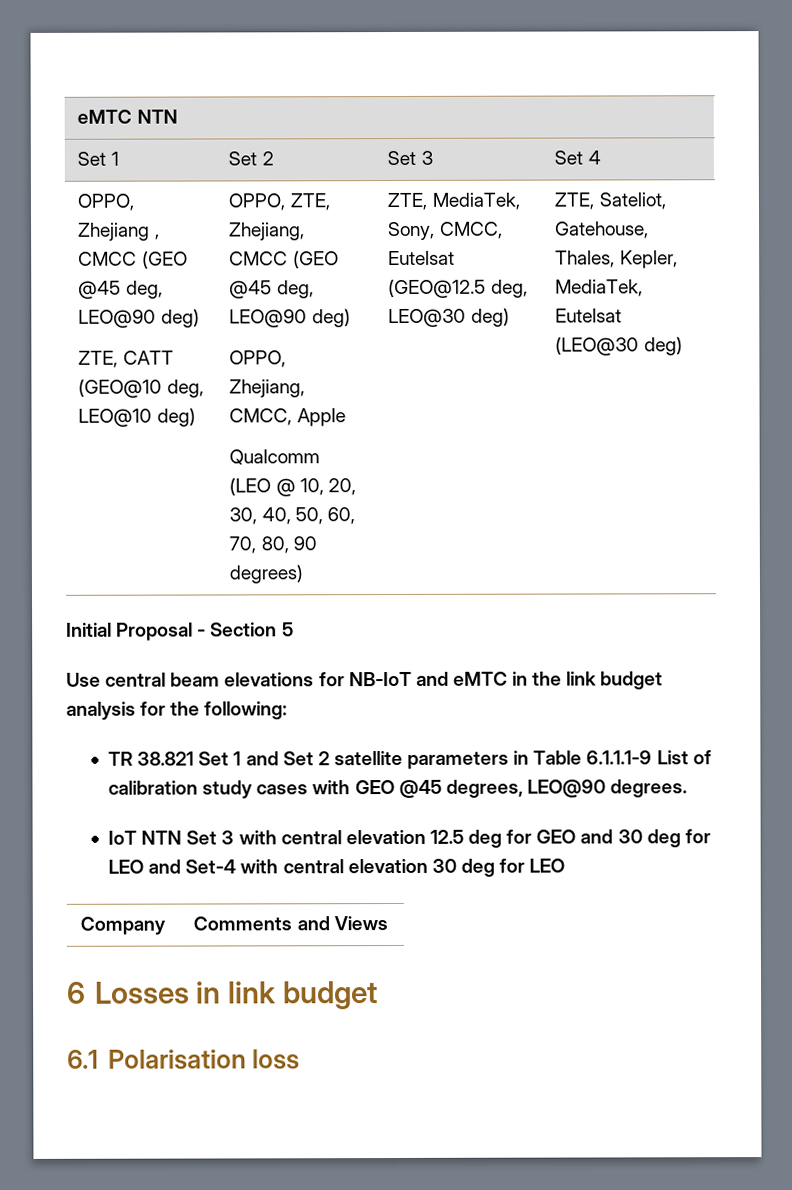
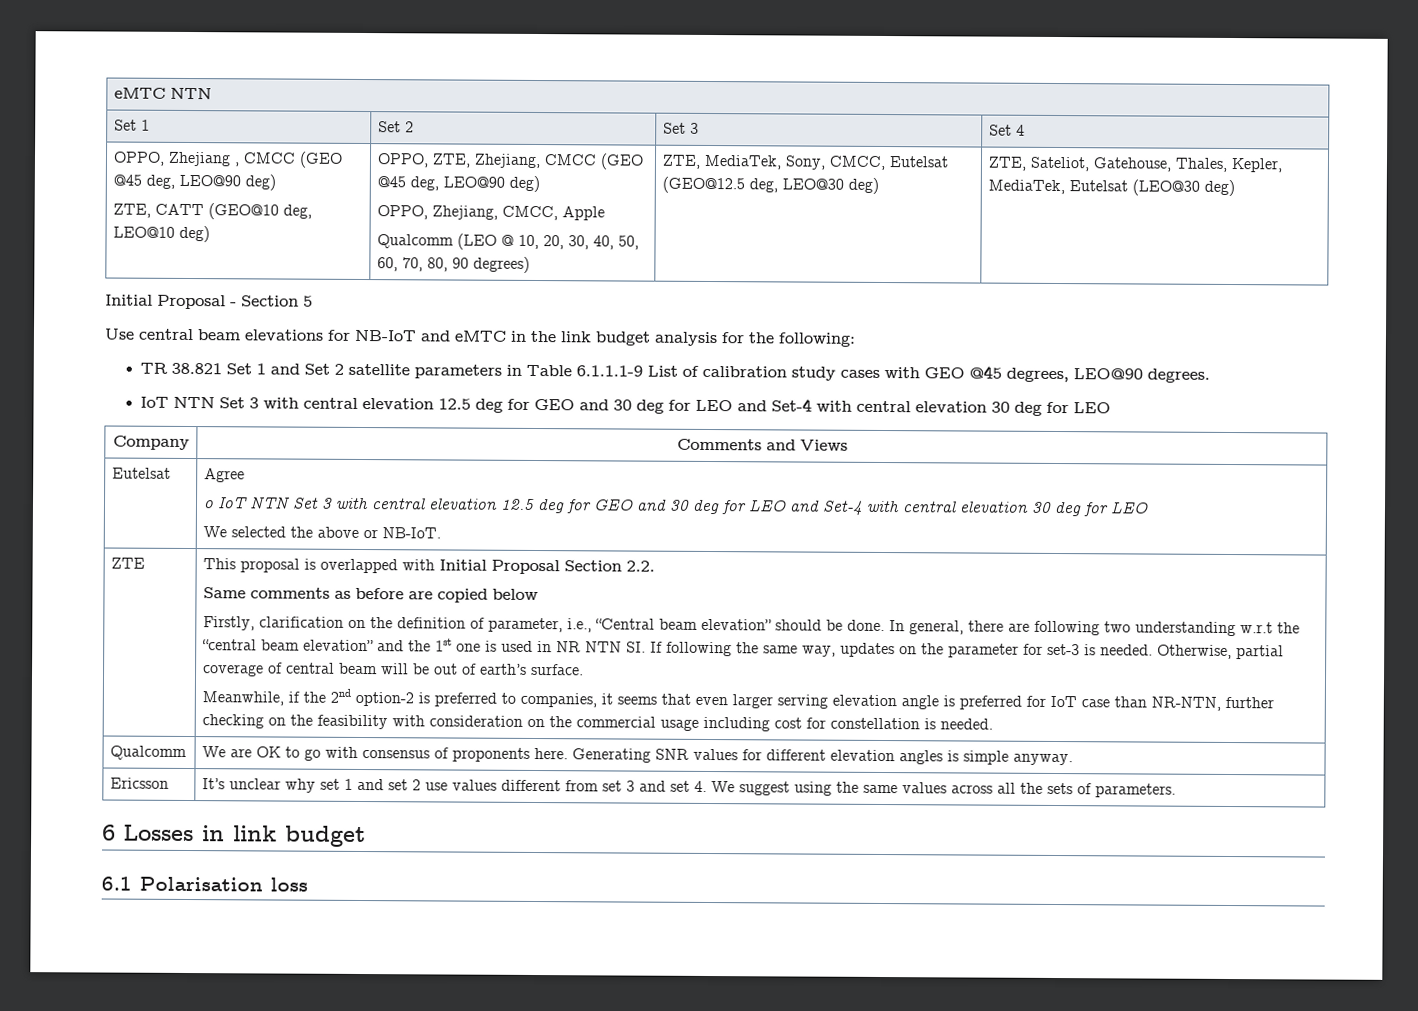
(388, 923) none -> [111,467,171,479] [203,468,245,483] [202,496,1149,517] [202,526,441,539] [110,557,145,569] [202,558,655,575] [202,587,538,603] [202,616,1300,637] [201,638,1284,660] [202,662,584,677] [201,688,1274,711] [201,714,993,732] [109,745,187,760] [201,746,1073,766] [109,777,169,789] [201,778,1176,798] // Eutelsat | Agree // o IoT NTN Set 3 with central elevation 12.5 deg for GEO and 30 deg for LEO and Set-4 with central elevation 30 deg for LEO // We selected the above or NB-IoT. // ZTE | This proposal is overlapped with Initial Proposal Section 2.2. // Same comments as before are copied below // Firstly, clarification on the definition of parameter, i.e., “Central beam elevation” should be done. In general, there are following two understanding w.r.t the “central beam elevation” and the 1st one is used in NR NTN SI. If following the same way, updates on the parameter for set-3 is needed. Otherwise, partial coverage of central beam will be out of earth’s surface. // Meanwhile, if the 2nd option-2 is preferred to companies, it seems that even larger serving elevation angle is preferred for IoT case than NR-NTN, further checking on the feasibility with consideration on the commercial usage including cost for constellation is needed. // Qualcomm | We are OK to go with consensus of proponents here. Generating SNR values for different elevation angles is simple anyway. // Ericsson | It’s unclear why set 1 and set 2 use values different from set 3 and set 4. We suggest using the same values across all the sets of parameters.

